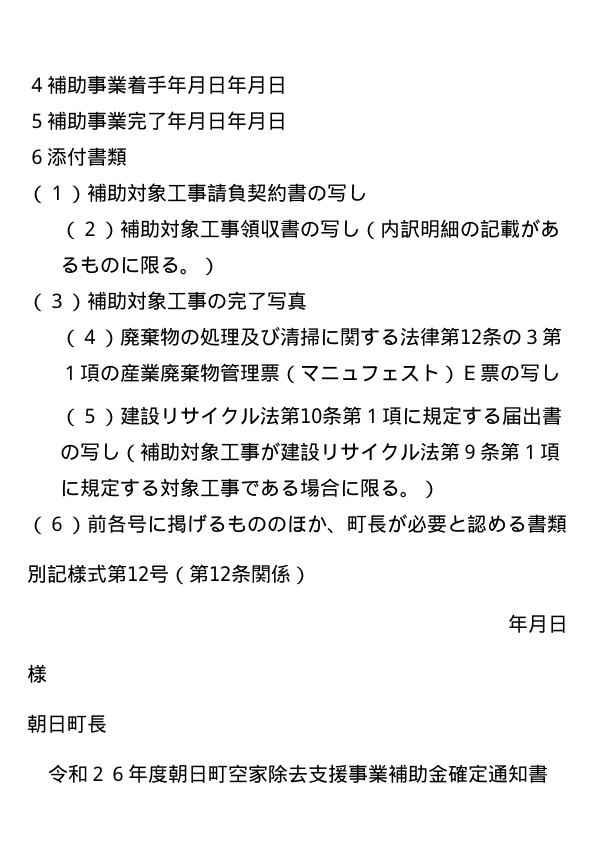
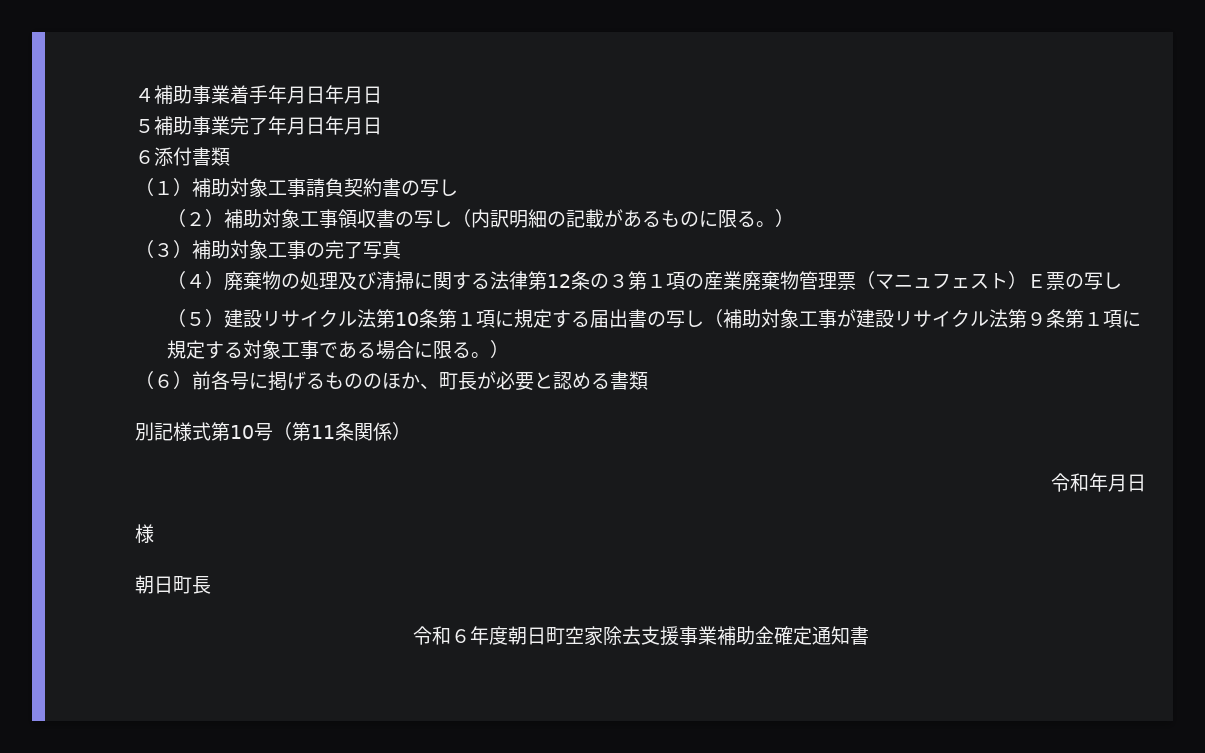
[127,564,231,585] 12号（第12 -> [230,422,335,441] 10号（第11
(311, 575) none -> [1051,473,1089,492] 令和
[87,766,108,781] ２ -> (451, 635) none

